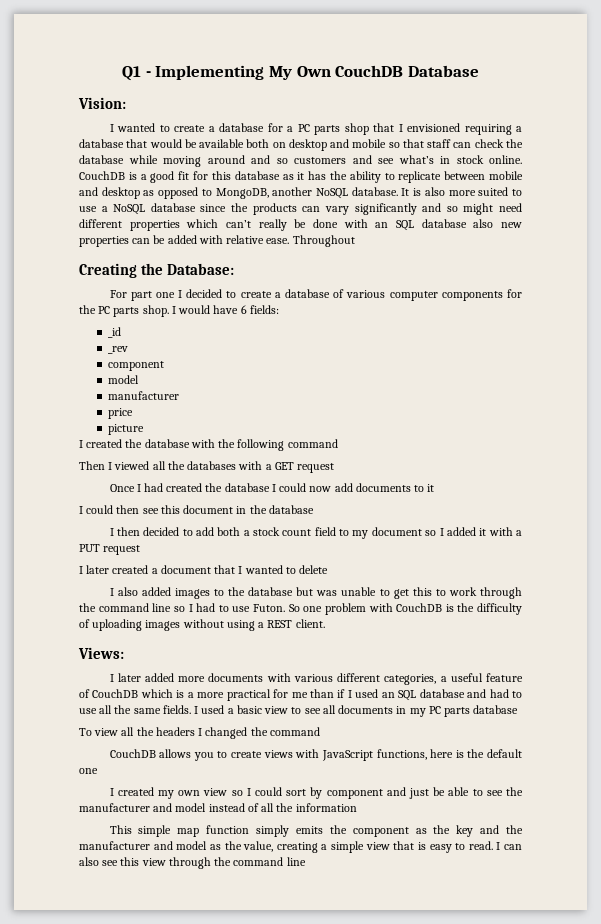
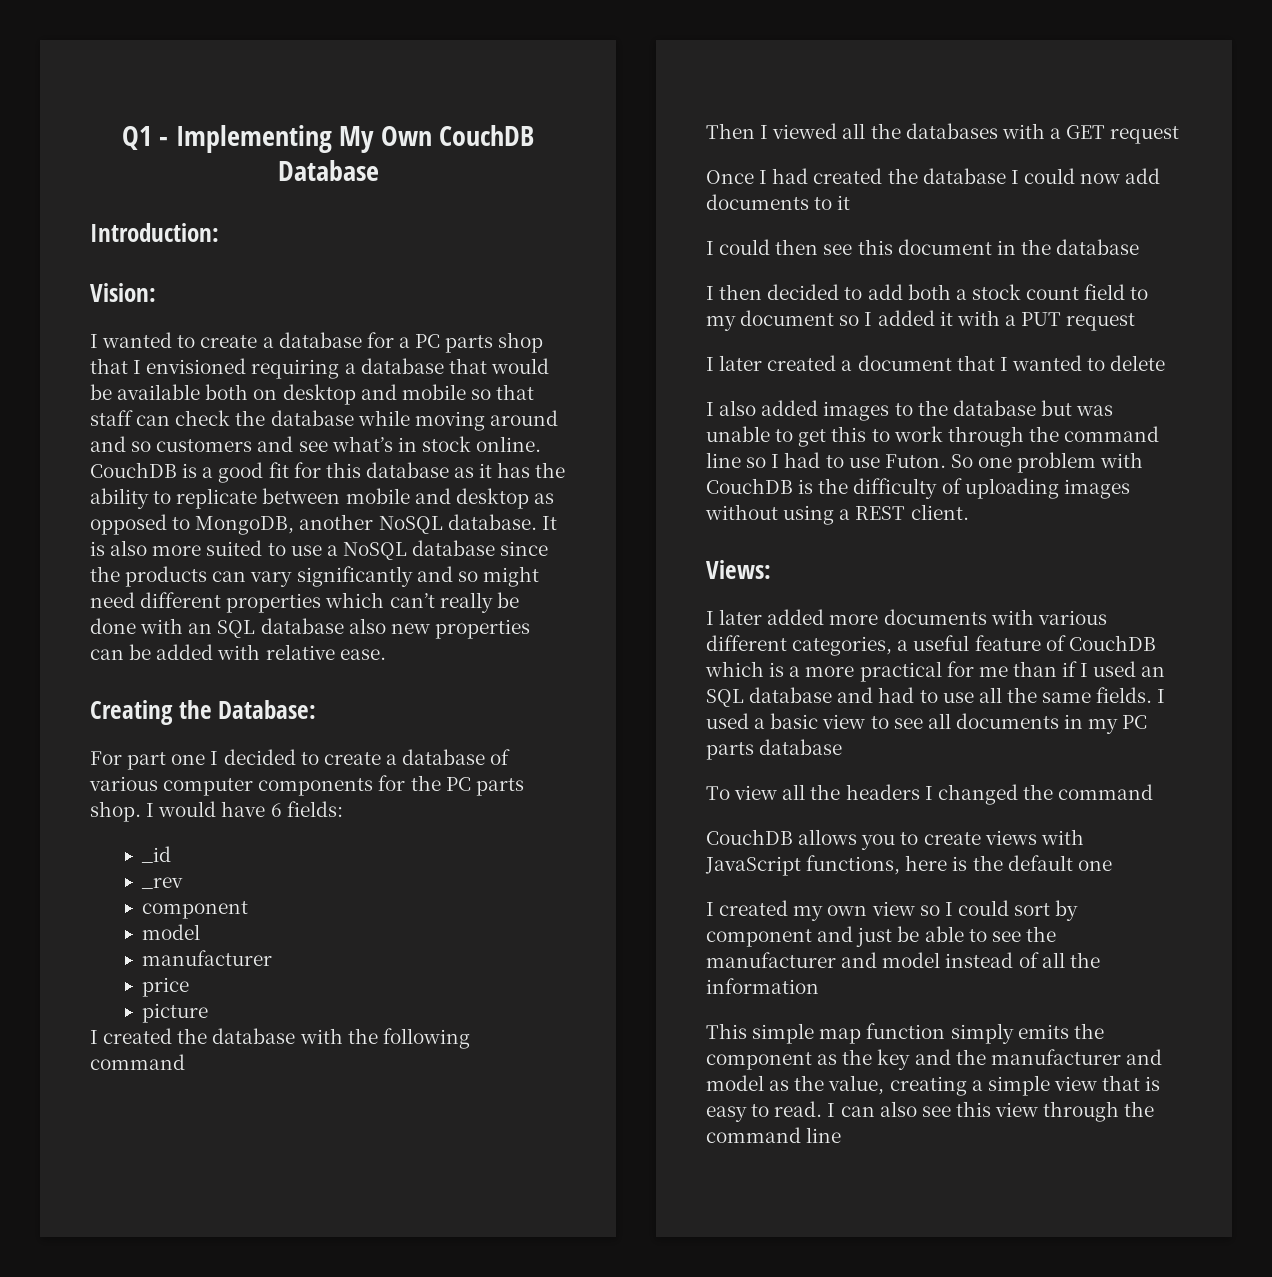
(479, 71) none -> [90,223,219,242] // Introduction:
[292,235,355,247] Throughout -> (386, 654) none

